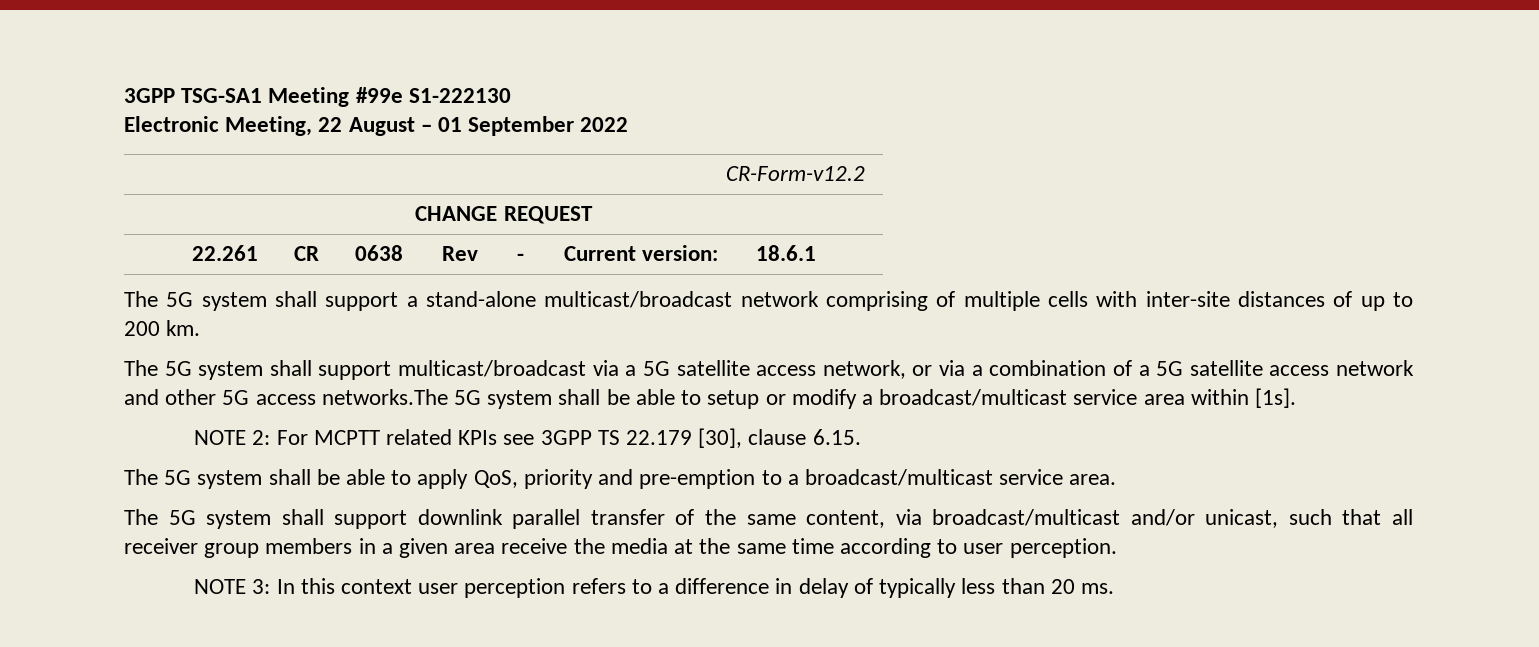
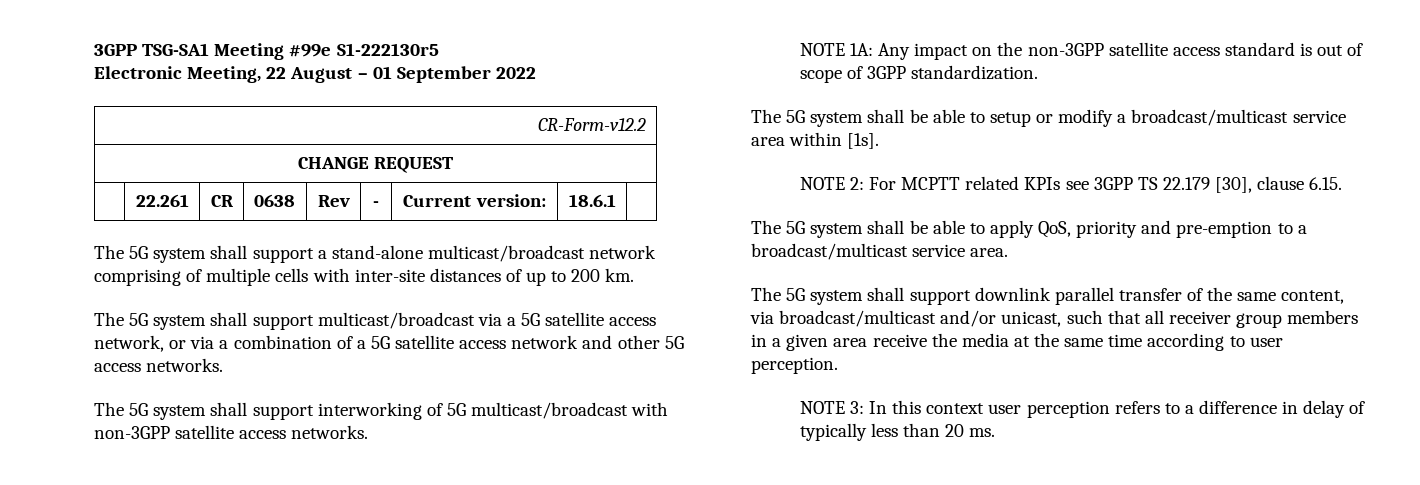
[408,88,511,103] S1-222130 -> [336,43,439,56] S1-222130r5
[321,389,448,405] networks.The -> [146,358,224,372] [94,402,669,420] [94,425,369,439] [799,42,1364,60] [799,65,1039,83] [751,109,781,123] networks. // The 5G system shall support interworking of 5G multicast/broadcast with non-3GPP satellite access networks. // NOTE 1A: Any impact on the non-3GPP satellite access standard is out of scope of 3GPP standardization. // The

